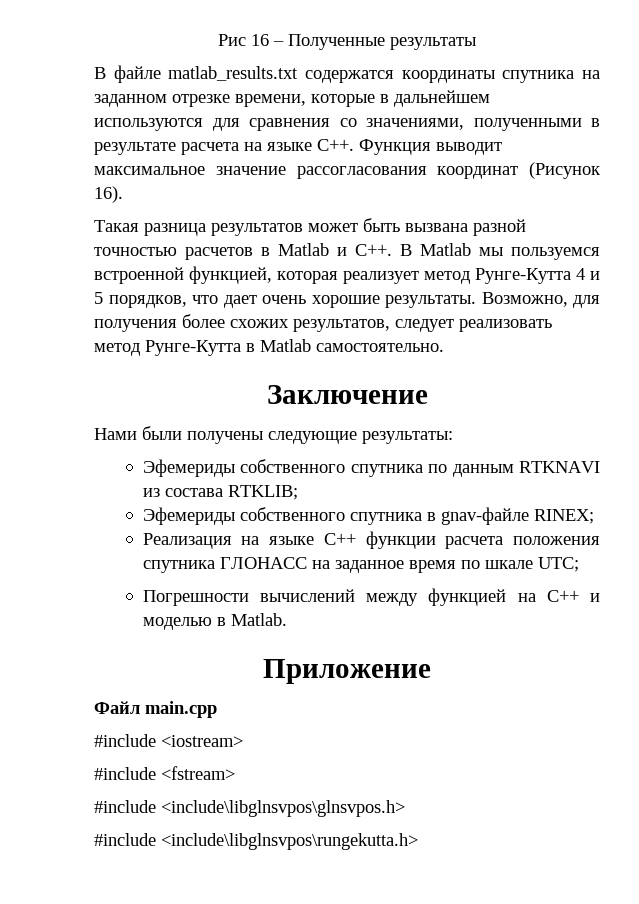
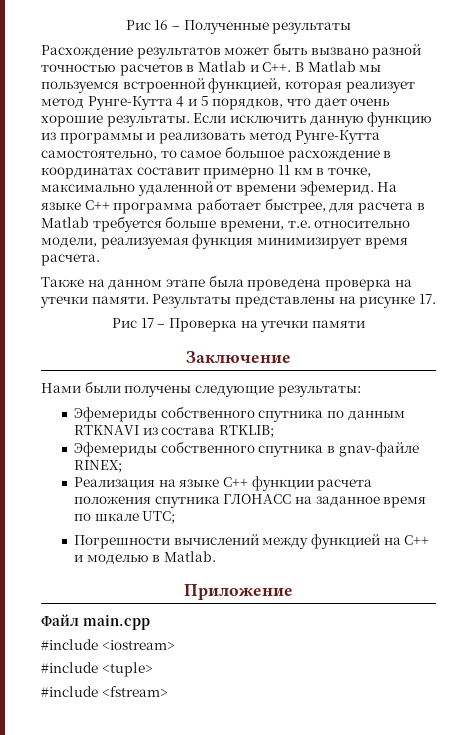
[94,65,600,83] [94,90,490,107] [94,118,600,131] [94,139,502,155] [94,162,600,179] [94,186,123,203] [94,220,206,236] В файле matlab_results.txt содержатся координаты спутника на заданном отрезке времени, которые в дальнейшем используются для сравнения со значениями, полученными в результате расчета на языке C++. Функция выводит максимальное значение рассогласования координат (Рисунок 16). // Такая разница -> [41,45,133,58] Расхождение
[405,223,468,232] вызвана -> [310,47,369,55] вызвано
[481,292,600,308] [94,314,552,332] [94,339,444,356] Возможно, для получения более схожих результатов, следует реализовать метод Рунге-Кутта в Matlab самостоятельно. -> [193,112,433,127] [41,130,381,144] [41,146,392,162] [41,165,371,179] [41,181,398,196] [41,198,425,214] [41,216,411,232] [41,234,408,249] [41,254,100,266] [41,275,412,291] [40,294,436,308] [112,318,365,332] Если исключить данную функцию из программы и реализовать метод Рунге-Кутта самостоятельно, то самое большое расхождение в координатах составит примерно 11 км в точке, максимально удаленной от времени эфемерид. На языке С++ программа работает быстрее, для расчета в Matlab требуется больше времени, т.е. относительно модели, реализуемая функция минимизирует время расчета. // Также на данном этапе была проведена проверка на утечки памяти. Результаты представлены на рисунке 17. // Рис 17 – Проверка на утечки памяти
[161,766,235,780] [94,800,405,817] [94,833,418,850] <fstream> // #include <include\libglnsvpos\glnsvpos.h> // #include <include\libglnsvpos\rungekutta.h> -> [101,662,153,677] [41,686,168,697] <tuple> // #include <fstream>

